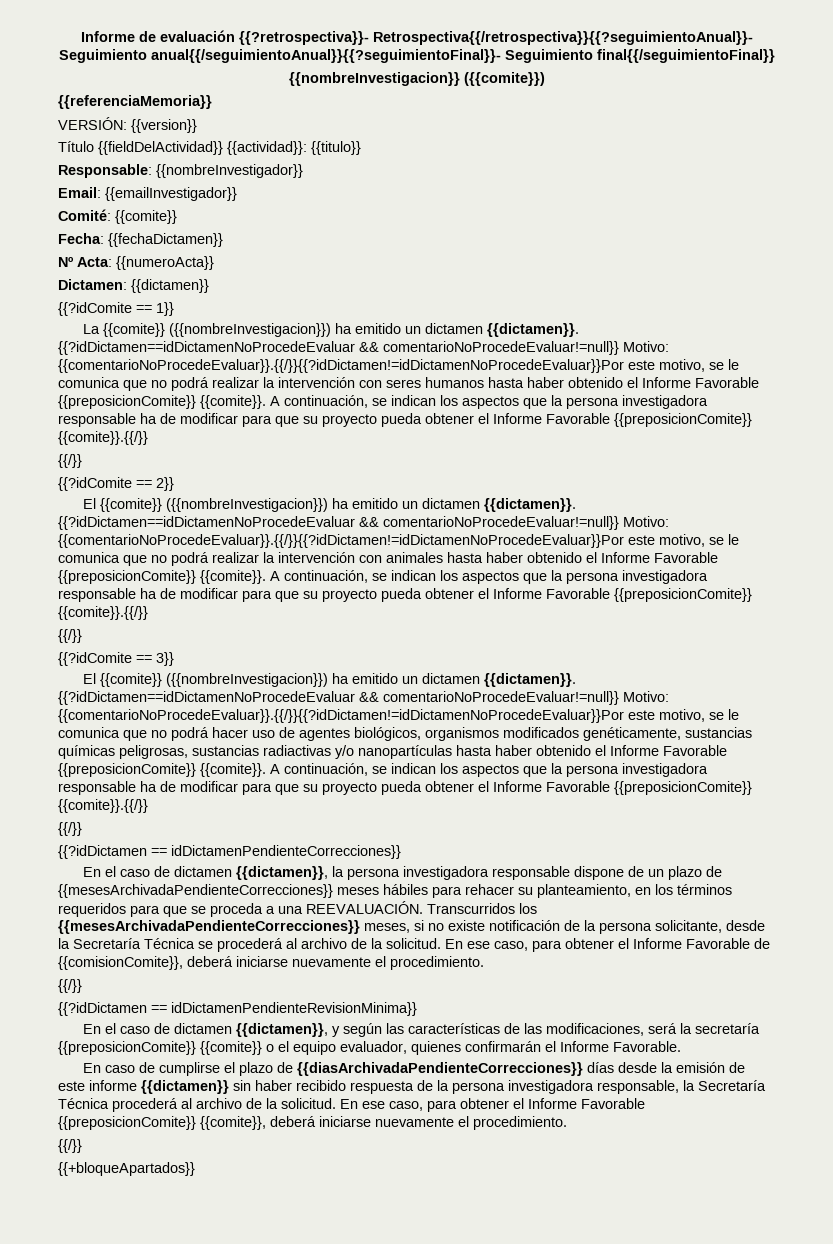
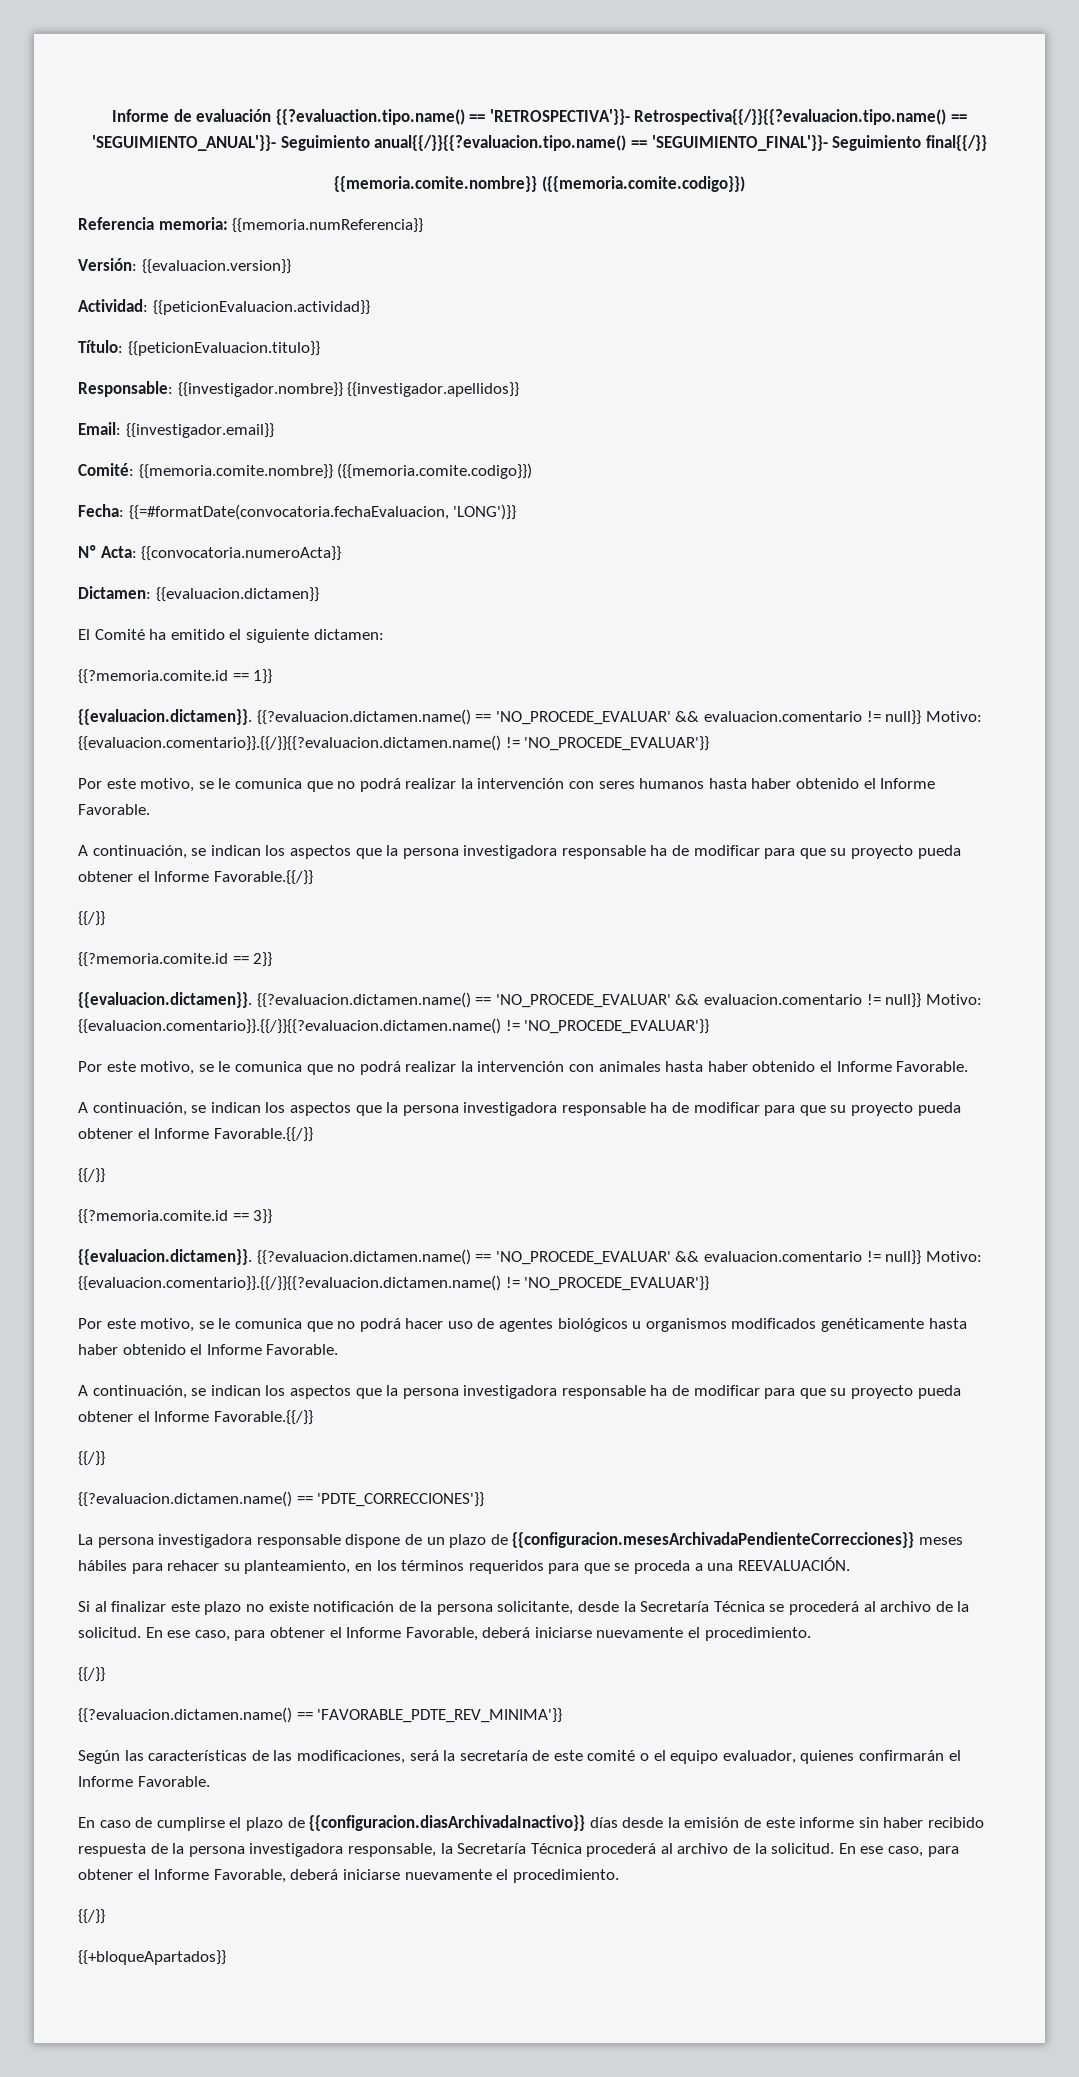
[238,31,753,45] [58,49,775,63] [288,72,545,86] [58,95,212,109] [58,117,197,133] [58,141,361,155] {{?retrospectiva}}- Retrospectiva{{/retrospectiva}}{{?seguimientoAnual}}- Seguimiento anual{{/seguimientoAnual}}{{?seguimientoFinal}}- Seguimiento final{{/seguimientoFinal}} // {{nombreInvestigacion}} ({{comite}}) // {{referenciaMemoria}} // VERSIÓN: {{version}} // Título {{fieldDelActividad}} {{actividad}}: {{titulo}} -> [275,109,968,125] [92,135,987,151] [334,176,745,192] [78,217,424,233] [78,258,291,274] [78,299,370,315] [78,340,320,356] {{?evaluaction.tipo.name() == 'RETROSPECTIVA'}}- Retrospectiva{{/}}{{?evaluacion.tipo.name() == 'SEGUIMIENTO_ANUAL'}}- Seguimiento anual{{/}}{{?evaluacion.tipo.name() == 'SEGUIMIENTO_FINAL'}}- Seguimiento final{{/}} // {{memoria.comite.nombre}} ({{memoria.comite.codigo}}) // Referencia memoria: {{memoria.numReferencia}} // Versión: {{evaluacion.version}} // Actividad: {{peticionEvaluacion.actividad}} // Título: {{peticionEvaluacion.titulo}}
[156,164,303,178] {{nombreInvestigador}} -> [177,382,520,397] {{investigador.nombre}} {{investigador.apellidos}}
[105,187,237,201] {{emailInvestigador}} -> [125,423,274,438] {{investigador.email}}
[115,210,177,224] {{comite}} -> [138,463,533,479] {{memoria.comite.nombre}} ({{memoria.comite.codigo}})
[108,233,223,247] {{fechaDictamen}} -> [128,504,517,520] {{=#formatDate(convocatoria.fechaEvaluacion, 'LONG')}}
[116,256,214,270] {{numeroActa}} -> [141,546,342,561] {{convocatoria.numeroActa}}
[131,279,209,293] [58,302,174,316] [83,323,580,337] [58,341,669,355] [58,359,624,373] {{dictamen}} // {{?idComite == 1}} // La {{comite}} ({{nombreInvestigacion}}) ha emitido un dictamen {{dictamen}}. {{?idDictamen==idDictamenNoProcedeEvaluar && comentarioNoProcedeEvaluar!=null}} Motivo: {{comentarioNoProcedeEvaluar}}.{{/}}{{?idDictamen!=idDictamenNoProcedeEvaluar}}Por -> [155,587,319,602] [78,629,384,643] [78,669,273,684] [78,709,982,725] [78,735,710,751] [78,778,102,789] {{evaluacion.dictamen}} // El Comité ha emitido el siguiente dictamen: // {{?memoria.comite.id == 1}} // {{evaluacion.dictamen}}. {{?evaluacion.dictamen.name() == 'NO_PROCEDE_EVALUAR' && evaluacion.comentario != null}} Motivo: {{evaluacion.comentario}}.{{/}}{{?evaluacion.dictamen.name() != 'NO_PROCEDE_EVALUAR'}} // Por
[695,377,759,388] [58,395,266,409] Favorable {{preposicionComite}} {{comite}}. -> [78,804,150,815] Favorable. //
[546,413,752,427] [58,431,148,445] [58,454,82,468] [58,477,132,491] Favorable {{preposicionComite}} {{comite}}.{{/}} // {{/}} // {{?idComite -> [213,870,313,885] [78,911,105,926] [78,952,228,967] Favorable.{{/}} // {{/}} // {{?memoria.comite.id
[83,498,577,512] [58,516,669,530] [58,534,624,548] El {{comite}} ({{nombreInvestigacion}}) ha emitido un dictamen {{dictamen}}. {{?idDictamen==idDictamenNoProcedeEvaluar && comentarioNoProcedeEvaluar!=null}} Motivo: {{comentarioNoProcedeEvaluar}}.{{/}}{{?idDictamen!=idDictamenNoProcedeEvaluar}}Por -> [78,992,982,1008] [78,1018,710,1034] [78,1061,102,1072] {{evaluacion.dictamen}}. {{?evaluacion.dictamen.name() == 'NO_PROCEDE_EVALUAR' && evaluacion.comentario != null}} Motivo: {{evaluacion.comentario}}.{{/}}{{?evaluacion.dictamen.name() != 'NO_PROCEDE_EVALUAR'}} // Por
[654,552,718,563] [58,570,266,584] Favorable {{preposicionComite}} {{comite}}. -> [896,1061,969,1072] Favorable. //
[546,588,752,602] [58,606,148,620] [58,629,82,643] [58,652,132,666] Favorable {{preposicionComite}} {{comite}}.{{/}} // {{/}} // {{?idComite -> [213,1127,313,1142] [78,1168,105,1183] [78,1209,228,1224] Favorable.{{/}} // {{/}} // {{?memoria.comite.id
[83,673,577,687] [58,691,669,705] [58,709,624,723] El {{comite}} ({{nombreInvestigacion}}) ha emitido un dictamen {{dictamen}}. {{?idDictamen==idDictamenNoProcedeEvaluar && comentarioNoProcedeEvaluar!=null}} Motivo: {{comentarioNoProcedeEvaluar}}.{{/}}{{?idDictamen!=idDictamenNoProcedeEvaluar}}Por -> [78,1249,982,1265] [78,1275,710,1291] [78,1318,102,1329] {{evaluacion.dictamen}}. {{?evaluacion.dictamen.name() == 'NO_PROCEDE_EVALUAR' && evaluacion.comentario != null}} Motivo: {{evaluacion.comentario}}.{{/}}{{?evaluacion.dictamen.name() != 'NO_PROCEDE_EVALUAR'}} // Por
[354,727,752,741] [58,745,727,759] [58,763,266,777] biológicos, organismos modificados genéticamente, sustancias químicas peligrosas, sustancias radiactivas y/o nanopartículas hasta haber obtenido el Informe Favorable {{preposicionComite}} {{comite}}. -> [557,1318,967,1332] [78,1344,339,1355] biológicos u organismos modificados genéticamente hasta haber obtenido el Informe Favorable. //
[546,781,752,795] [58,799,148,813] [58,822,82,836] [58,845,401,859] [83,866,345,880] Favorable {{preposicionComite}} {{comite}}.{{/}} // {{/}} // {{?idDictamen == idDictamenPendienteCorrecciones}} // En el caso de dictamen {{dictamen}}, la -> [213,1410,313,1425] [78,1451,105,1466] [78,1491,485,1507] [78,1534,93,1545] Favorable.{{/}} // {{/}} // {{?evaluacion.dictamen.name() == 'PDTE_CORRECCIONES'}} // La
[58,884,333,898] {{mesesArchivadaPendienteCorrecciones}} -> [512,1532,915,1548] {{configuracion.mesesArchivadaPendienteCorrecciones}}
[427,903,537,914] [58,920,424,934] Transcurridos los {{mesesArchivadaPendienteCorrecciones}} meses, si -> [78,1601,242,1615] // Si al finalizar este plazo
[686,938,770,949] [58,956,484,970] [58,979,82,993] [58,1002,417,1016] [83,1023,383,1037] Favorable de {{comisionComite}}, deberá iniciarse nuevamente el procedimiento. // {{/}} // {{?idDictamen == idDictamenPendienteRevisionMinima}} // En el caso de dictamen {{dictamen}}, y según -> [405,1627,811,1641] [78,1667,105,1682] [78,1707,563,1723] [78,1750,120,1764] Favorable, deberá iniciarse nuevamente el procedimiento. // {{/}} // {{?evaluacion.dictamen.name() == 'FAVORABLE_PDTE_REV_MINIMA'}} // Según
[58,1041,262,1055] {{preposicionComite}} {{comite}} -> [532,1750,636,1761] de este comité
[297,1062,584,1076] {{diasArchivadaPendienteCorrecciones}} -> [309,1815,586,1831] {{configuracion.diasArchivadaInactivo}}
[141,1080,229,1094] {{dictamen}} -> (855, 1822) none
[581,1098,645,1109] [58,1116,266,1130] Favorable {{preposicionComite}} {{comite}}, -> [213,1869,286,1883] Favorable,

